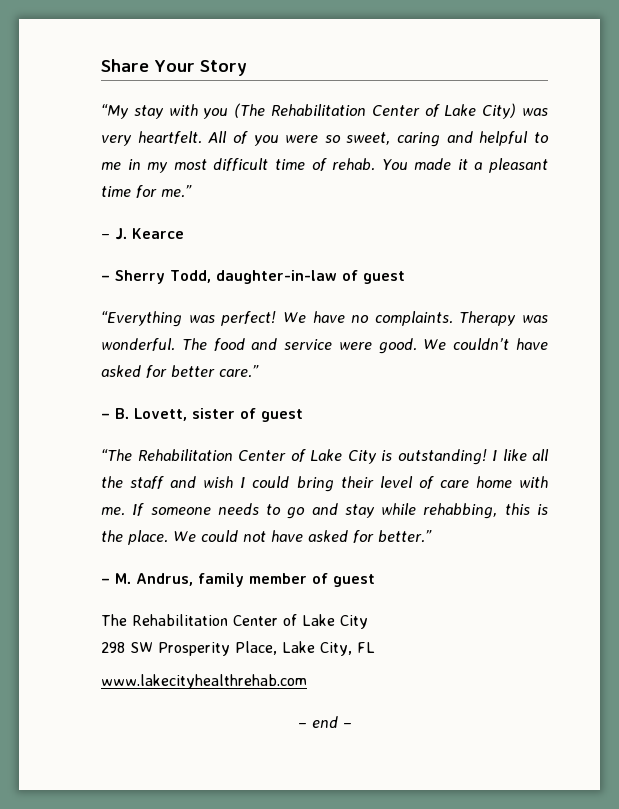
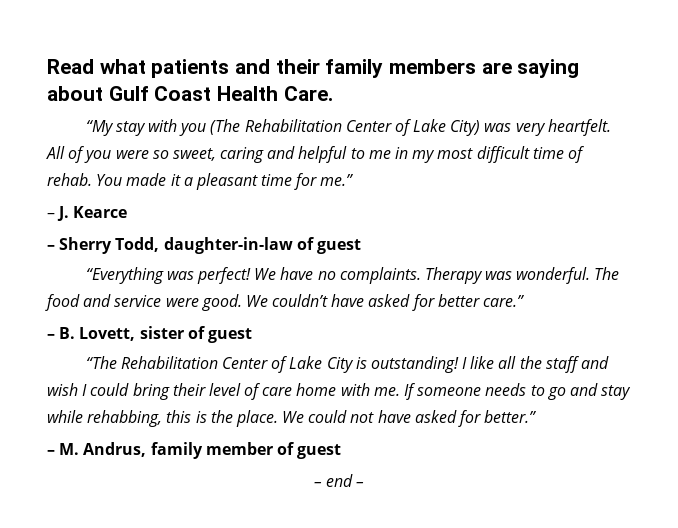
[101,59,247,76] Share Your Story -> [47,59,580,78] [47,86,333,101] Read what patients and their family members are saying about Gulf Coast Health Care.
[101,614,368,629] [101,641,375,656] [101,674,307,689] // The Rehabilitation Center of Lake City // 298 SW Prosperity Place, Lake City, FL // www.lakecityhealthrehab.com -> (342, 451) none

